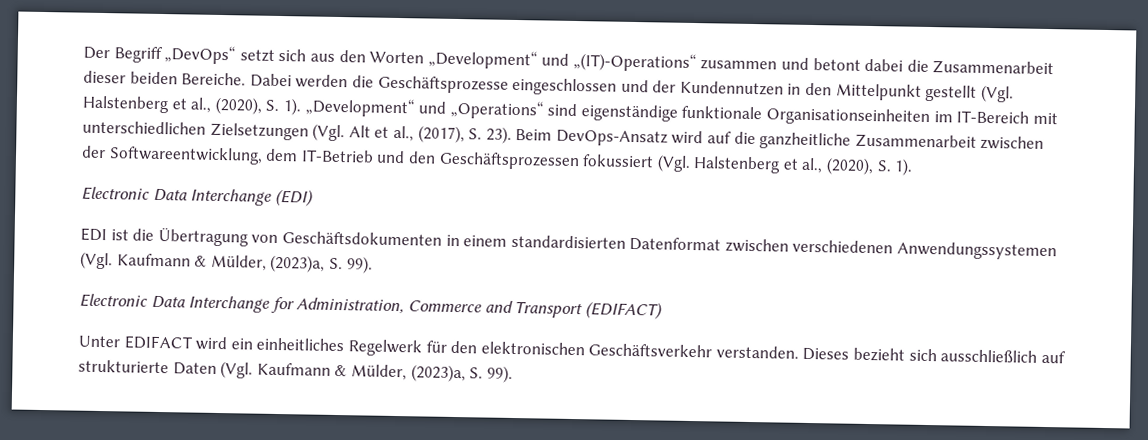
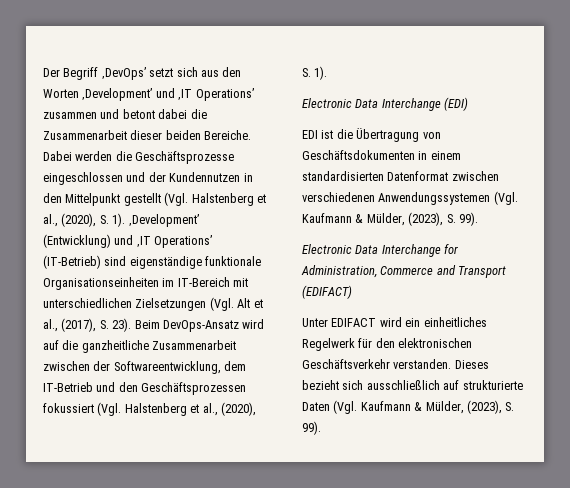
[164,45,237,65] „DevOps“ -> [101,67,146,80] ‚DevOps’
[427,49,697,73] „Development“ und „(IT)-Operations“ -> [82,88,254,101] ‚Development’ und ‚IT Operations’
[304,97,545,120] „Development“ und „Operations“ -> [128,214,199,227] [43,234,213,248] [43,255,101,269] ‚Development’ (Entwicklung) und ‚IT Operations’ (IT-Betrieb)
[270,254,326,273] (2023)a, -> [408,212,444,226] (2023),
[410,364,466,383] (2023)a, -> [466,400,502,414] (2023),

